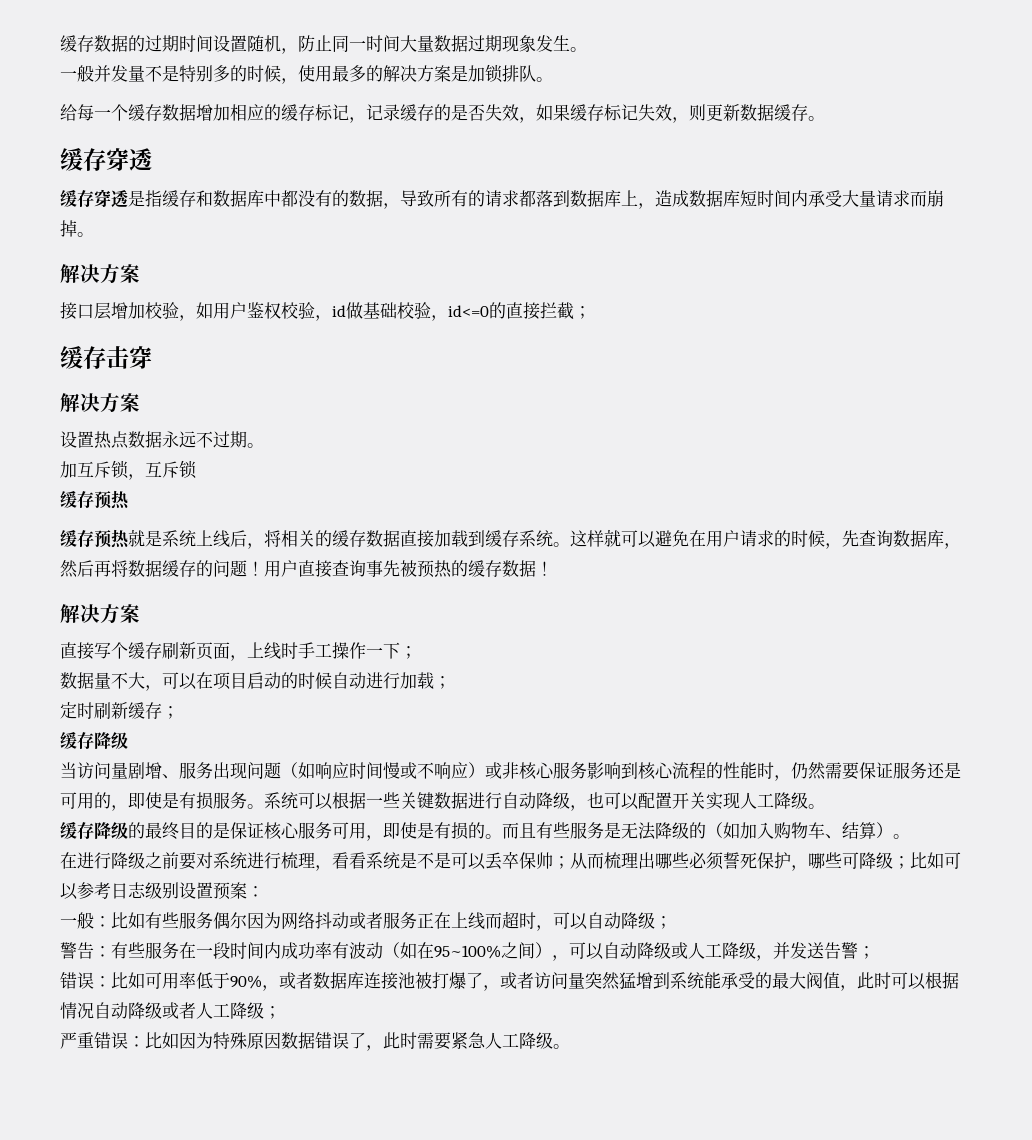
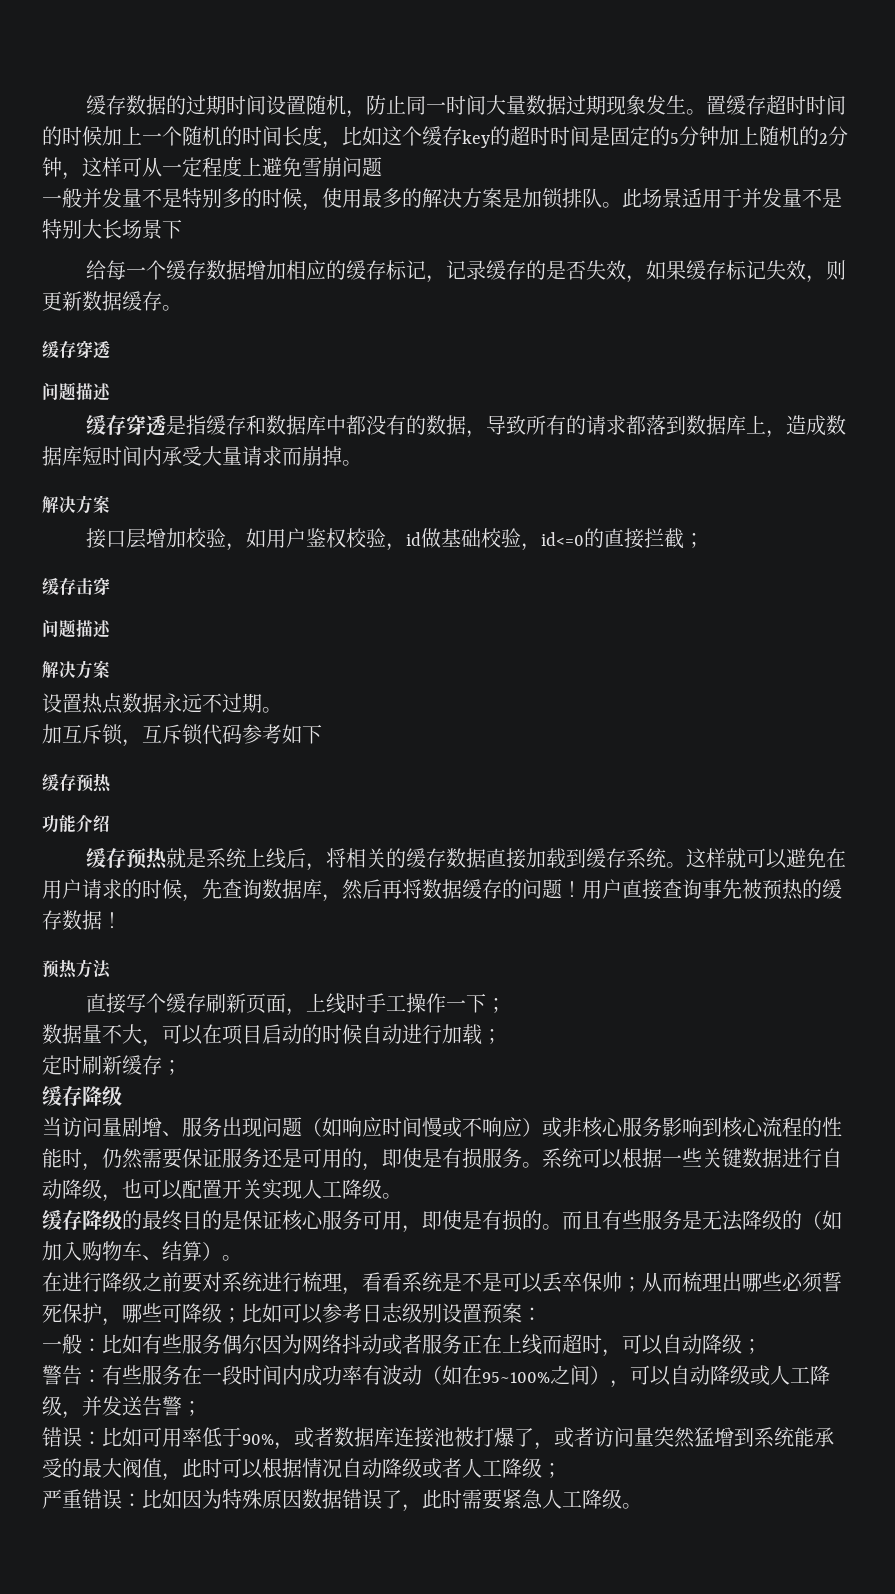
(587, 49) none -> [705,95,846,115] [42,125,848,149] [42,156,382,180] 置缓存超时时间的时候加上一个随机的时间长度，比如这个缓存key的超时时间是固定的5分钟加上随机的2分钟，这样可从一定程度上避免雪崩问题
(553, 79) none -> [622,188,842,208] [42,219,182,239] 此场景适用于并发量不是特别大长场景下
(152, 159) none -> [42,382,111,401] // 问题描述
(152, 357) none -> [42,619,111,638] // 问题描述
[60,490,130,510] // 缓存预热 -> [202,724,322,745] [42,773,112,793] [42,815,110,832] 代码参考如下 // 缓存预热 // 功能介绍
[60,604,140,624] 解决方案 -> [42,959,111,979] 预热方法

